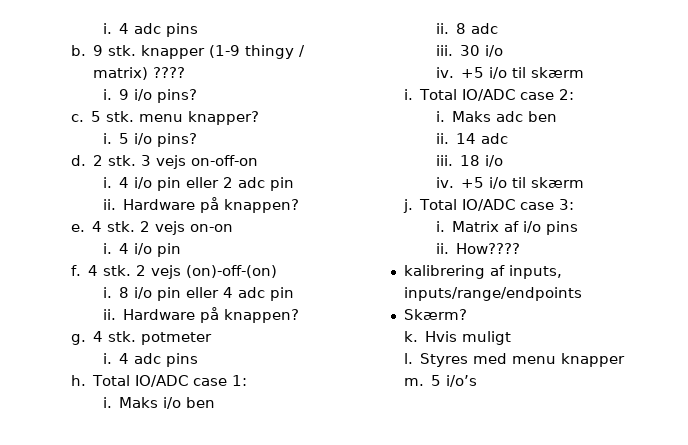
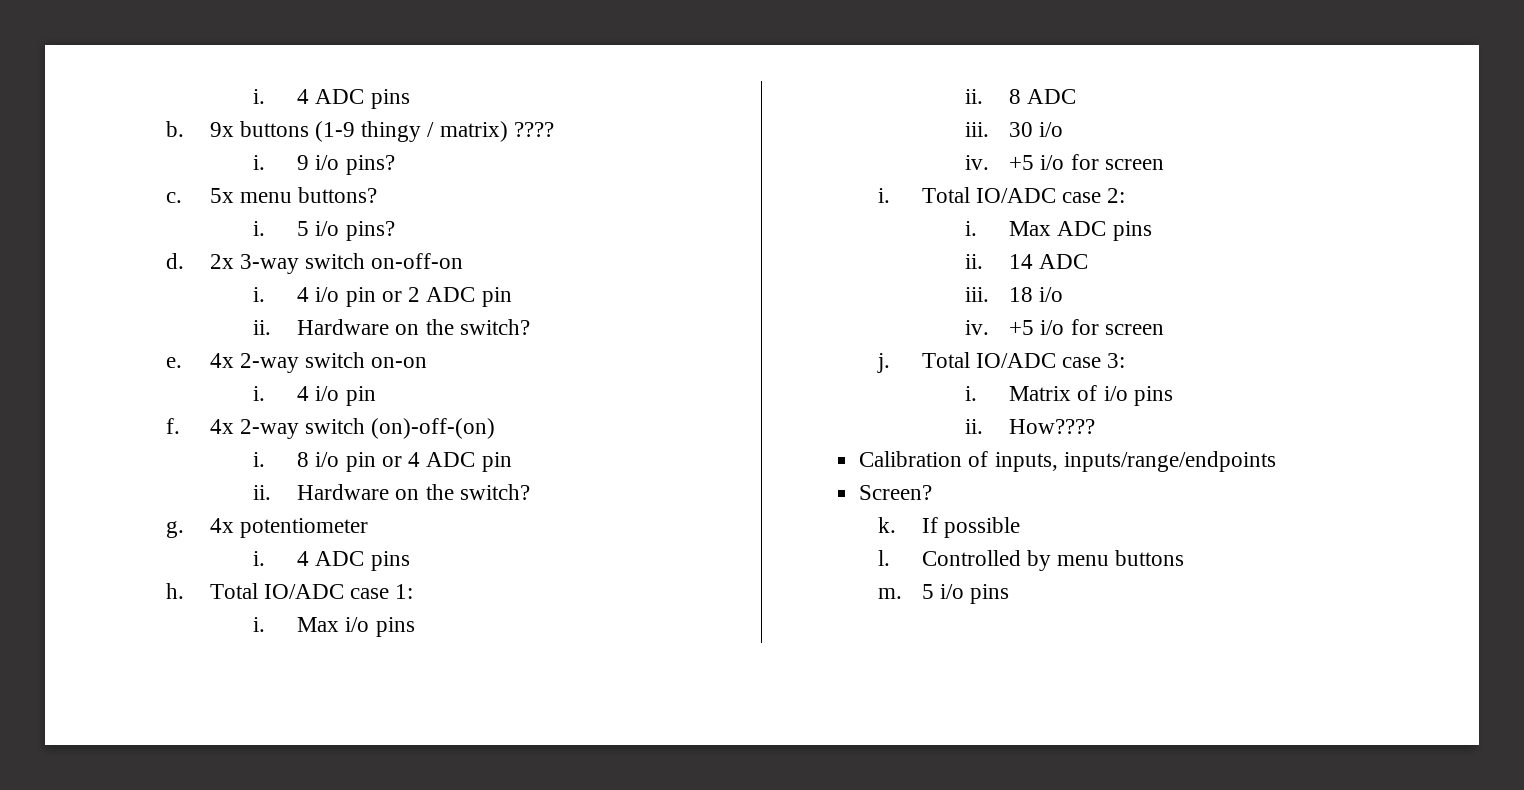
[102,23,162,34] i. 4 adc -> [253,89,365,104] i. 4 ADC
[93,45,206,59] 9 stk. knapper -> [209,121,309,137] 9x buttons
[91,111,260,125] 5 stk. menu knapper? -> [209,187,377,203] 5x menu buttons?
[93,155,187,169] 2 stk. 3 vejs -> [209,253,365,274] 2x 3-way switch
[186,177,295,191] [102,197,300,213] [70,221,186,235] eller 2 adc pin // ii. Hardware på knappen? // e. 4 stk. 2 vejs -> [381,287,512,307] [253,319,530,335] [165,352,365,373] or 2 ADC pin // ii. Hardware on the switch? // e. 4x 2-way switch
[88,265,182,279] 4 stk. 2 vejs -> [209,418,365,439] 4x 2-way switch
[186,287,295,301] [102,307,300,323] [70,331,213,345] [102,353,162,364] eller 4 adc pin // ii. Hardware på knappen? // g. 4 stk. potmeter // i. 4 adc -> [381,452,512,472] [253,484,530,500] [165,518,368,538] [253,551,365,566] or 4 ADC pin // ii. Hardware on the switch? // g. 4x potentiometer // i. 4 ADC
[119,397,216,409] Maks i/o ben -> [297,617,415,637] Max i/o pins
[471,23,499,34] adc -> [1027,89,1077,104] ADC
[512,67,585,78] til skærm -> [1070,154,1164,170] for screen
[452,111,558,122] Maks adc ben -> [1009,221,1152,241] Max ADC pins
[481,133,509,144] adc -> [1039,254,1089,269] ADC
[512,177,585,188] til skærm -> [1070,319,1164,335] for screen
[504,221,520,232] af -> [1077,385,1098,401] of
[403,265,505,279] kalibrering af -> [859,451,989,467] Calibration of
[403,309,467,320] Skærm? -> [859,485,933,500] Screen?
[425,331,512,345] Hvis muligt -> [921,517,1020,538] If possible
[420,353,626,367] Styres med menu knapper -> [921,550,1185,571] Controlled by menu buttons
[446,375,478,387] i/o’s -> [939,584,1009,604] i/o pins

